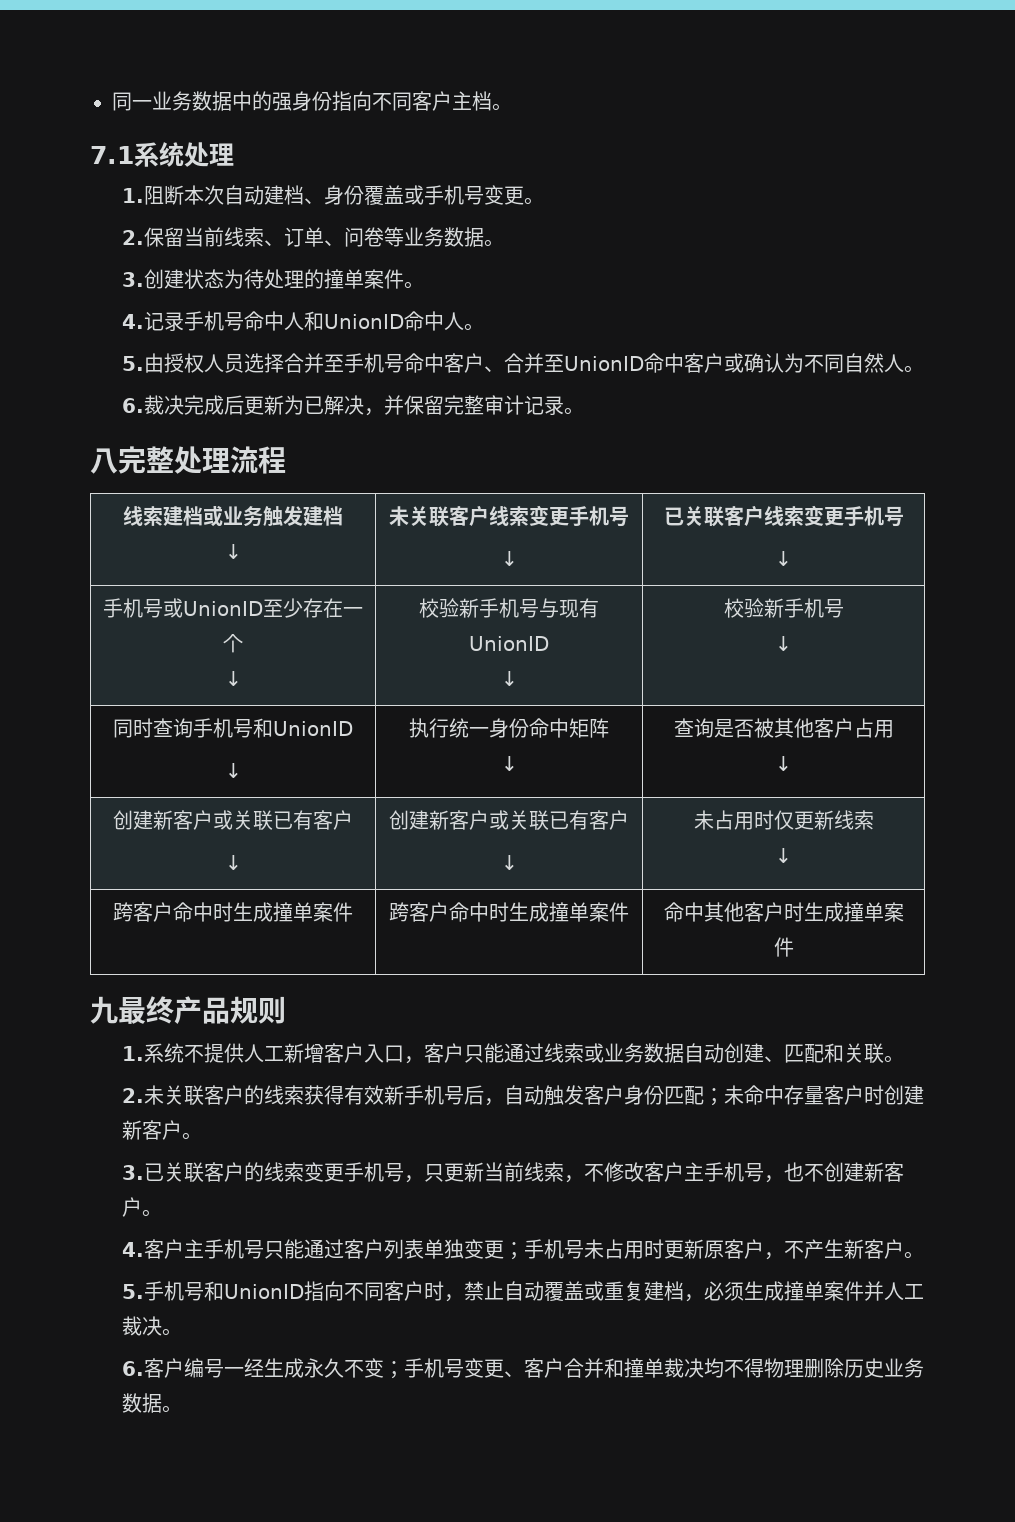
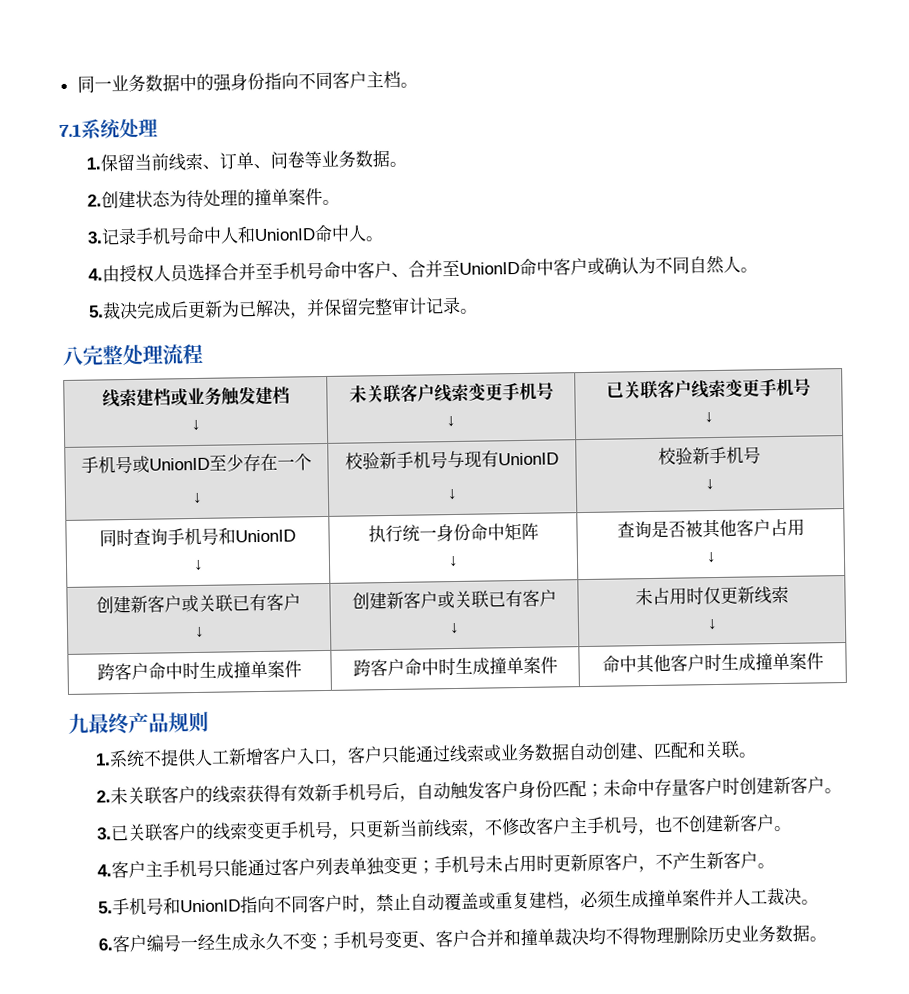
[144,185,545,205] [122,230,145,245] 阻断本次自动建档、身份覆盖或手机号变更。 // 2. -> (101, 163) none
[122,272,145,287] 3. -> [86,194,102,207] 2.
[122,314,145,329] 4. -> [86,231,103,244] 3.
[122,356,145,371] 5. -> [87,268,103,281] 4.
[122,398,145,413] 6. -> [88,305,104,318] 5.

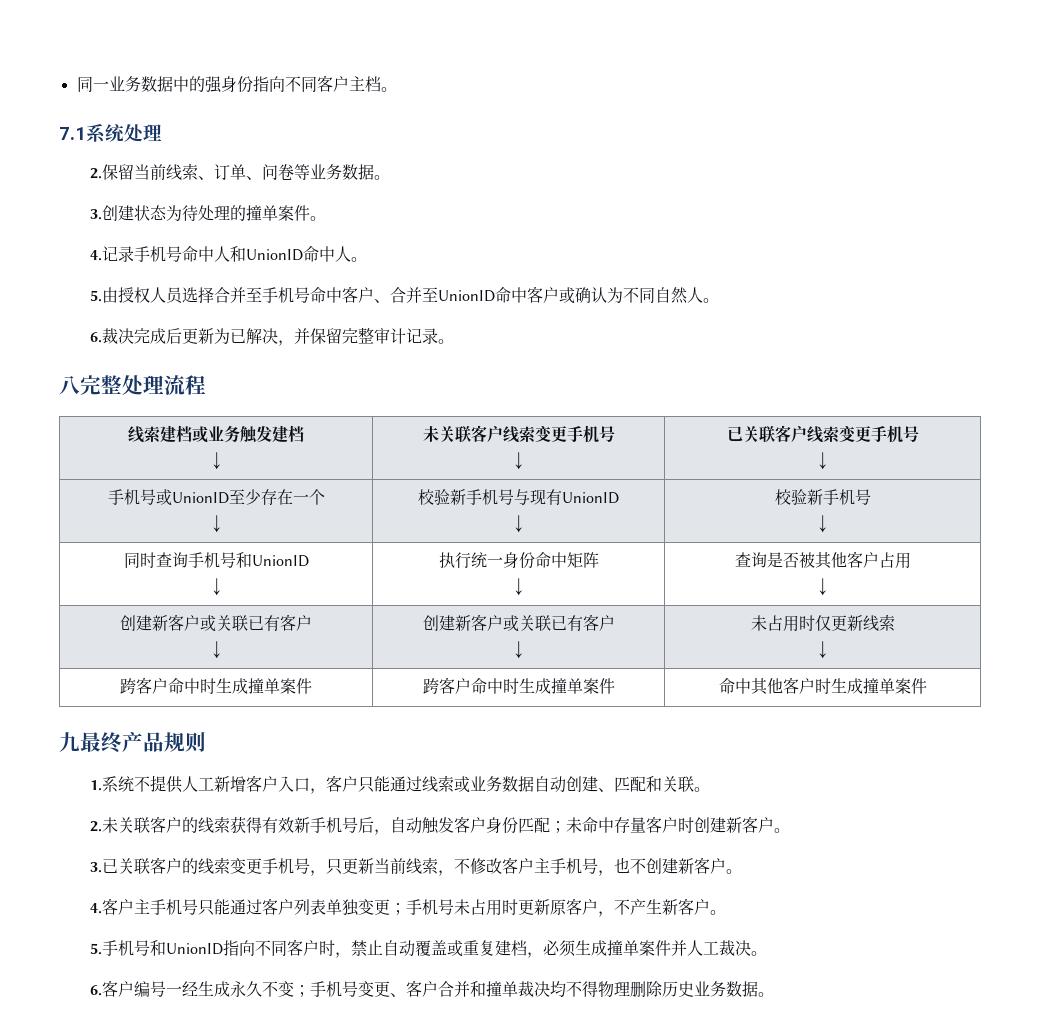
[85,157,101,170] 1. -> [89,168,102,179] 2.
[86,194,102,207] 2. -> [89,209,102,220] 3.
[86,231,103,244] 3. -> [89,250,102,261] 4.
[87,268,103,281] 4. -> [89,290,102,302] 5.
[88,305,104,318] 5. -> [89,332,102,343] 6.

